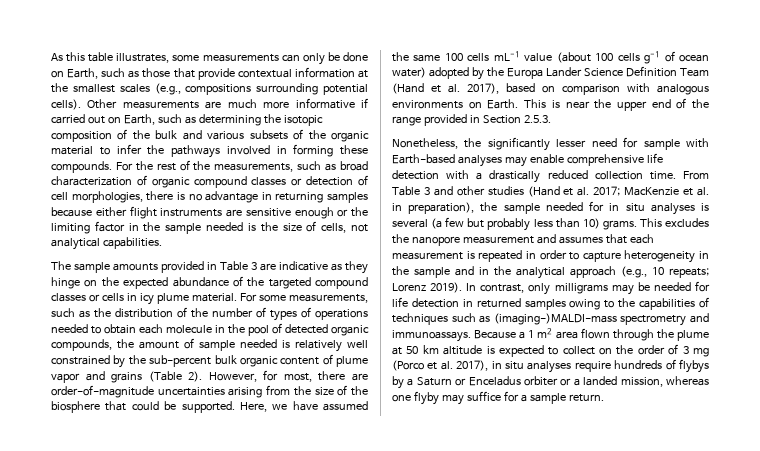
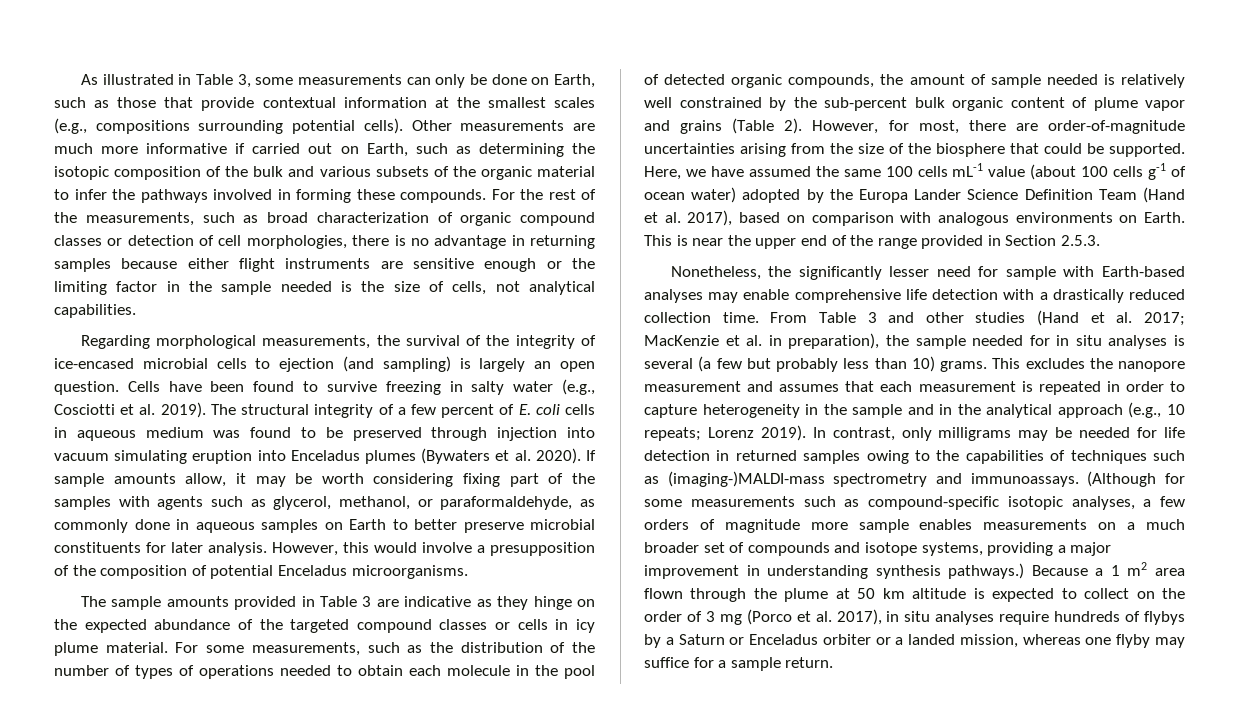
[66,52,170,63] this table illustrates, -> [102,74,251,88] illustrated in Table 3,
(162, 243) none -> [80,335,596,349] [54,356,596,372] [54,379,595,395] [54,402,595,418] [54,427,595,441] [54,448,596,464] [54,473,595,487] [54,496,595,510] [54,519,595,533] [54,542,595,556] [54,565,468,579] // Regarding morphological measurements, the survival of the integrity of ice-encased microbial cells to ejection (and sampling) is largely an open question. Cells have been found to survive freezing in salty water (e.g., Cosciotti et al. 2019). The structural integrity of a few percent of E. coli cells in aqueous medium was found to be preserved through injection into vacuum simulating eruption into Enceladus plumes (Bywaters et al. 2020). If sample amounts allow, it may be worth considering fixing part of the samples with agents such as glycerol, methanol, or paraformaldehyde, as commonly done in aqueous samples on Earth to better preserve microbial constituents for later analysis. However, this would involve a presupposition of the composition of potential Enceladus microorganisms.
(471, 336) none -> [1087,471,1185,487] [644,496,1185,510] [644,519,1185,533] [644,542,1112,556] [644,563,1025,579] (Although for some measurements such as compound-specific isotopic analyses, a few orders of magnitude more sample enables measurements on a much broader set of compounds and isotope systems, providing a major improvement in understanding synthesis pathways.)

